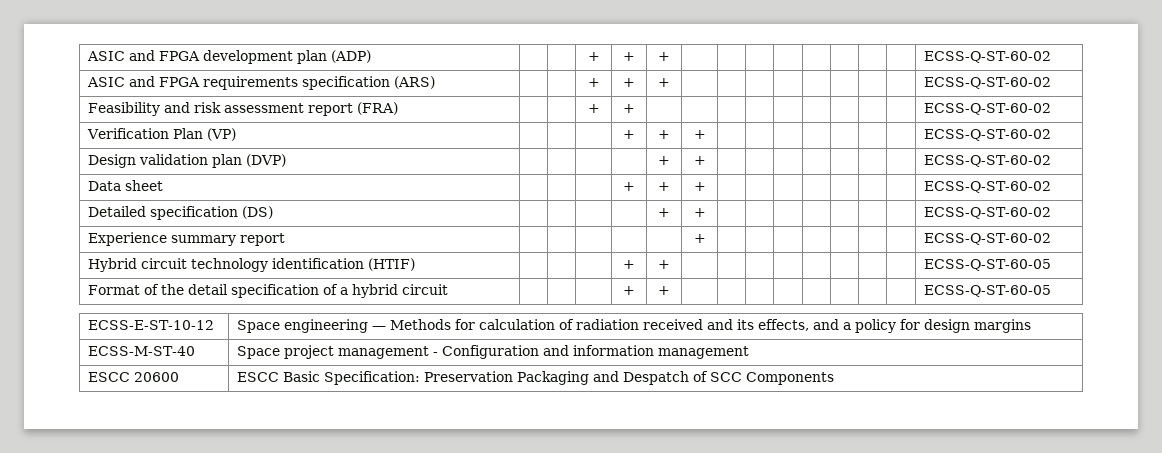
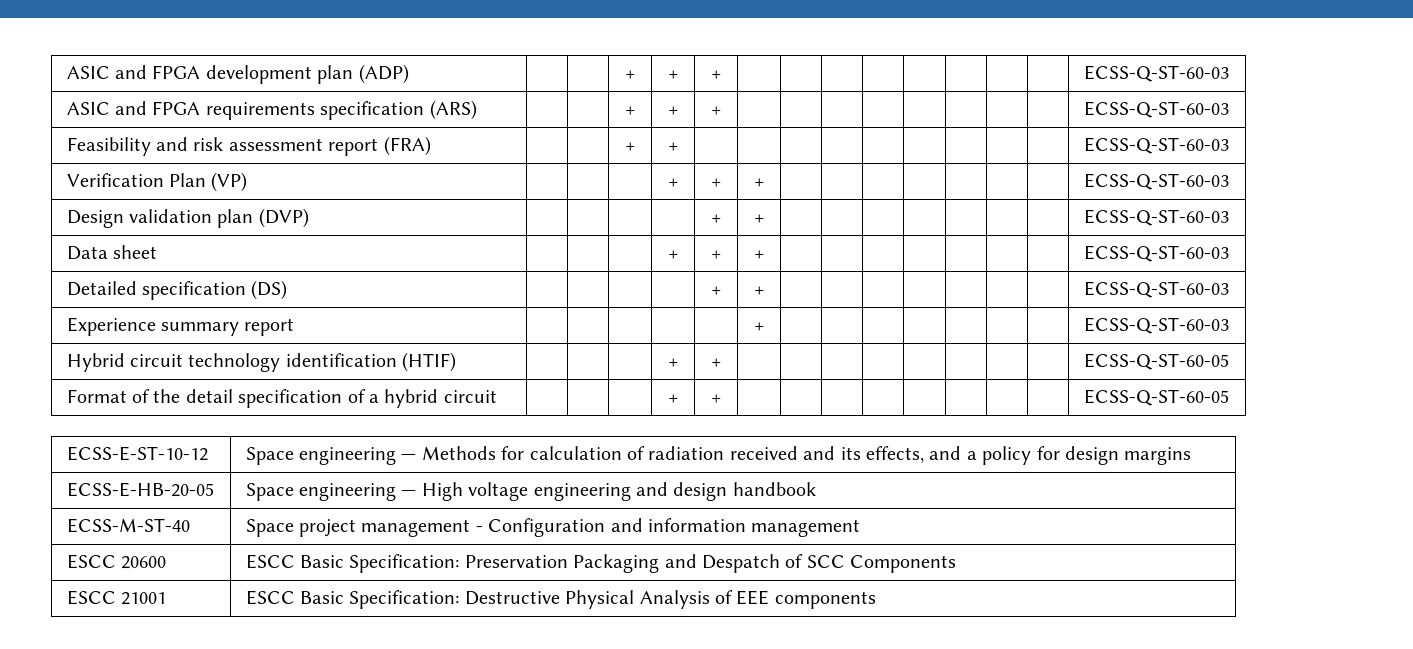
[923,51,1051,63] ECSS-Q-ST-60-02 -> [1083,65,1229,82] ECSS-Q-ST-60-03
[923,77,1051,89] ECSS-Q-ST-60-02 -> [1083,101,1229,118] ECSS-Q-ST-60-03
[923,103,1051,115] ECSS-Q-ST-60-02 -> [1083,137,1229,154] ECSS-Q-ST-60-03
[923,129,1051,141] ECSS-Q-ST-60-02 -> [1083,173,1229,190] ECSS-Q-ST-60-03
[923,155,1051,167] ECSS-Q-ST-60-02 -> [1083,209,1229,226] ECSS-Q-ST-60-03
[923,181,1051,193] ECSS-Q-ST-60-02 -> [1083,245,1229,262] ECSS-Q-ST-60-03
[923,207,1051,219] ECSS-Q-ST-60-02 -> [1083,281,1229,298] ECSS-Q-ST-60-03
[923,233,1051,245] ECSS-Q-ST-60-02 -> [1083,317,1229,334] ECSS-Q-ST-60-03
(1031, 326) none -> [66,482,214,497] [245,482,816,501] // ECSS-E-HB-20-05 | Space engineering — High voltage engineering and design handbook
(834, 378) none -> [66,590,166,605] [245,590,876,609] // ESCC 21001 | ESCC Basic Specification: Destructive Physical Analysis of EEE components

